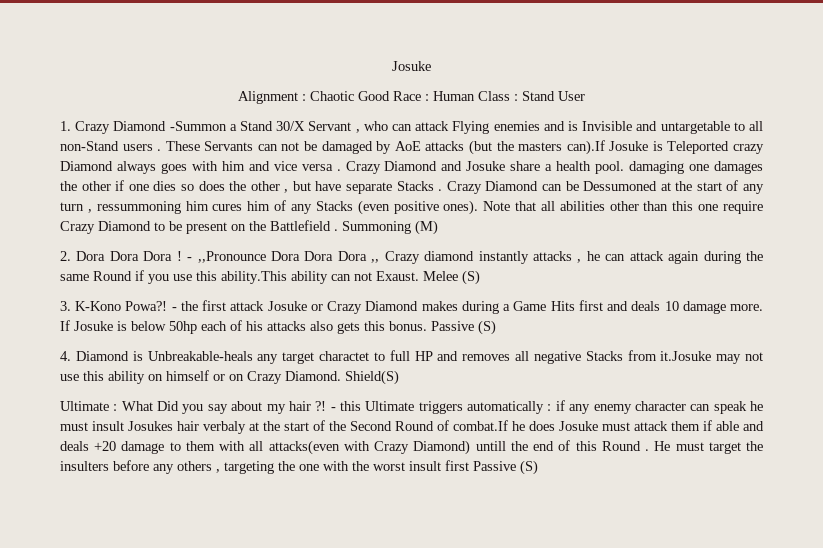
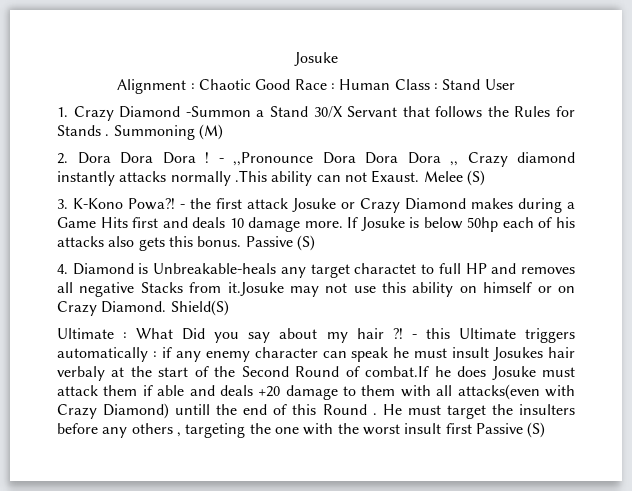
[355,121,764,134] [60,140,764,155] [60,161,764,174] [60,180,765,194] [60,200,764,215] [60,220,331,234] , who can attack Flying enemies and is Invisible and untargetable to all non-Stand users . These Servants can not be damaged by AoE attacks (but the masters can).If Josuke is Teleported crazy Diamond always goes with him and vice versa . Crazy Diamond and Josuke share a health pool. damaging one damages the other if one dies so does the other , but have separate Stacks . Crazy Diamond can be Dessumoned at the start of any turn , ressummoning him cures him of any Stacks (even positive ones). Note that all abilities other than this one require Crazy Diamond to be present on the Battlefield -> [402,106,575,118] [57,125,101,136] that follows the Rules for Stands
[577,251,764,264] [60,270,287,284] , he can attack again during the same Round if you use this ability.This -> [170,170,267,186] normally .This

